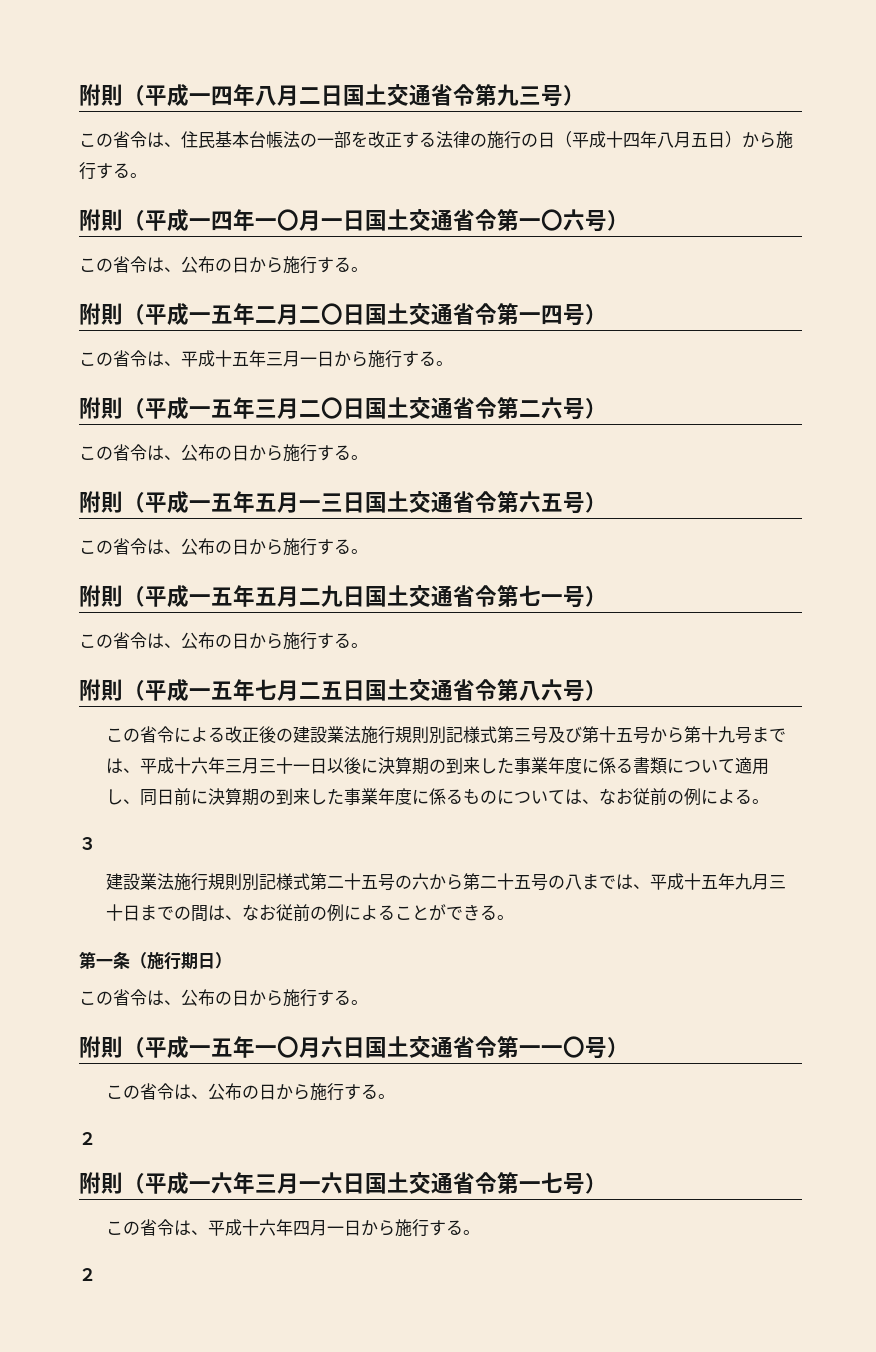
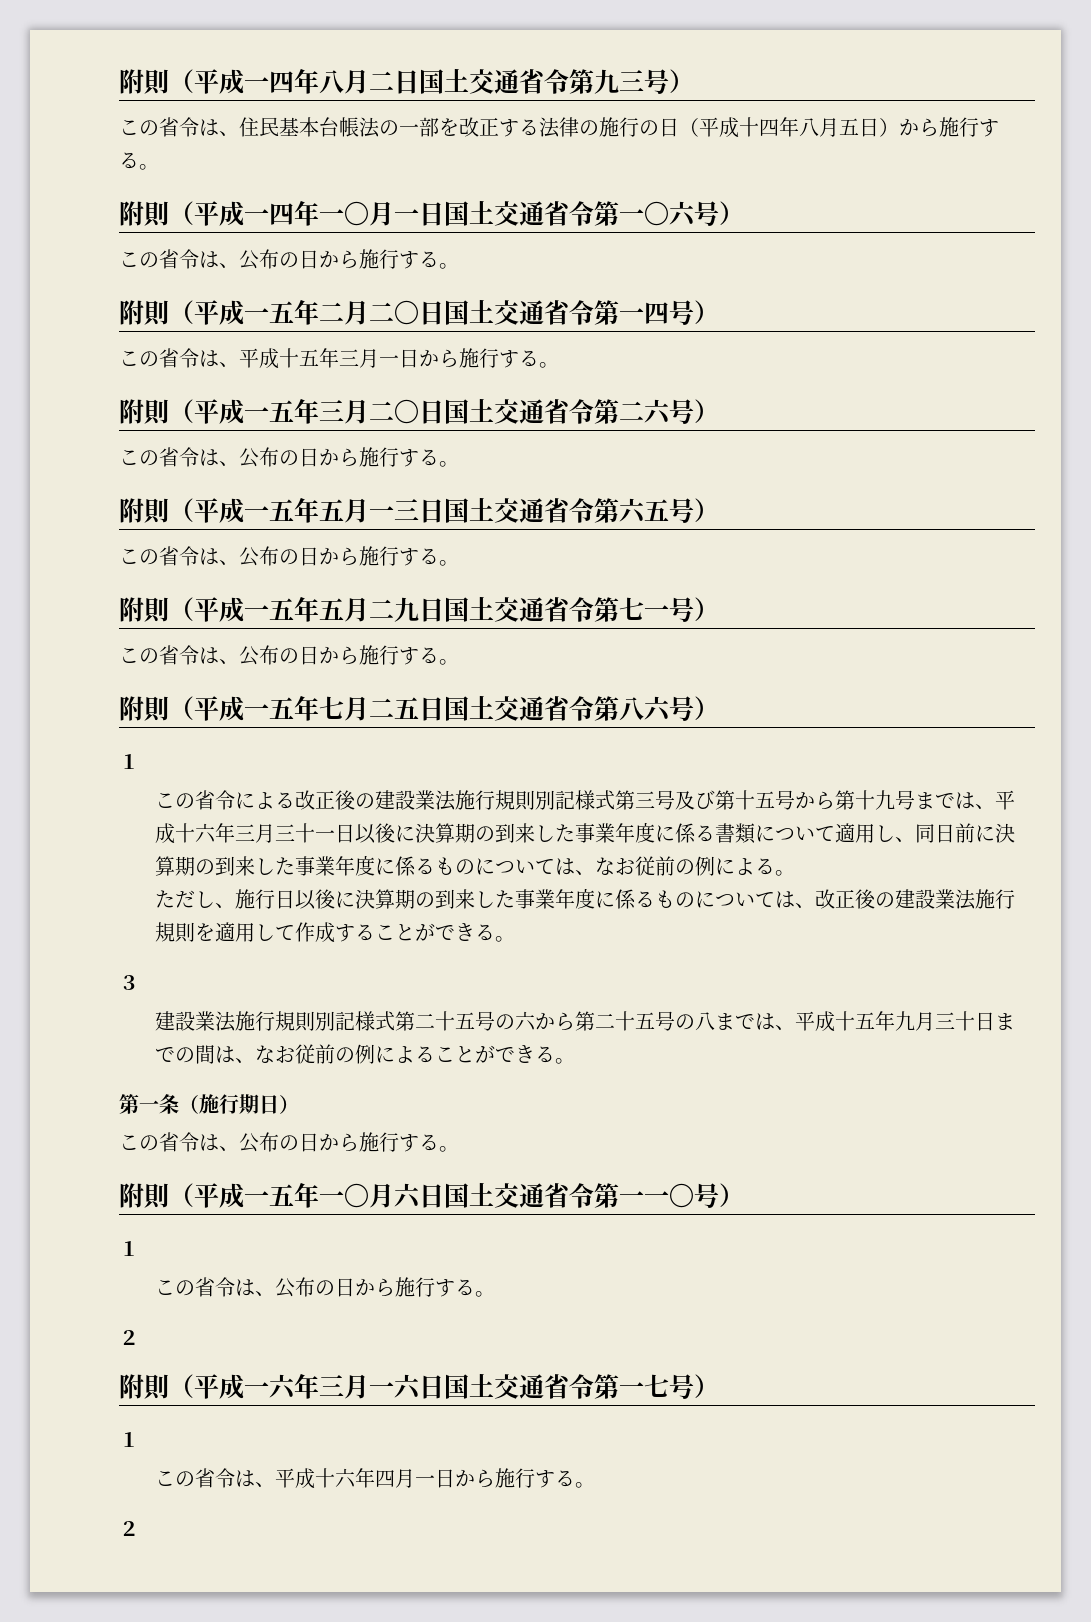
(607, 690) none -> [119,754,139,769] // １
(770, 801) none -> [155,888,1016,910] [155,922,516,943] // ただし、施行日以後に決算期の到来した事業年度に係るものについては、改正後の建設業法施行規則を適用して作成することができる。
(629, 1047) none -> [119,1241,139,1256] // １
(607, 1183) none -> [119,1432,139,1447] // １

